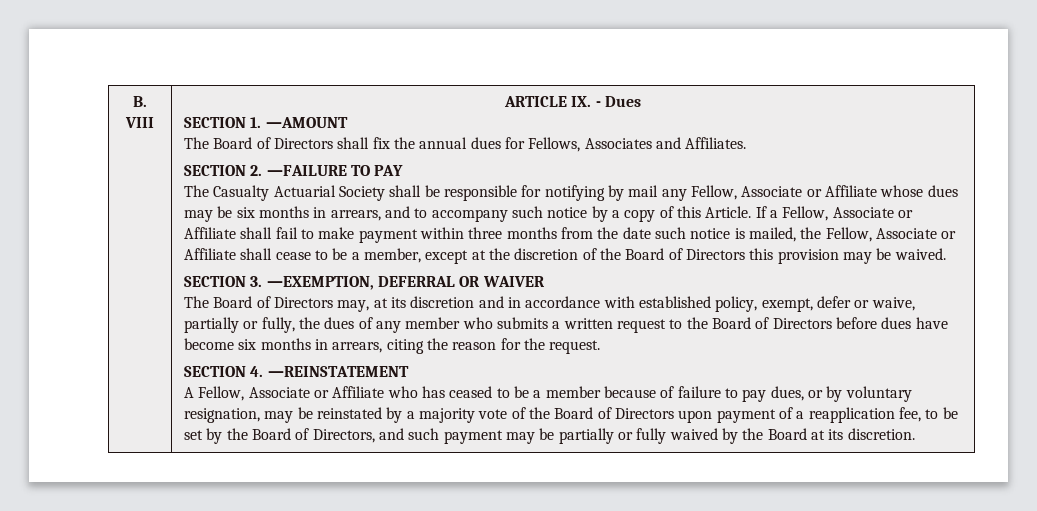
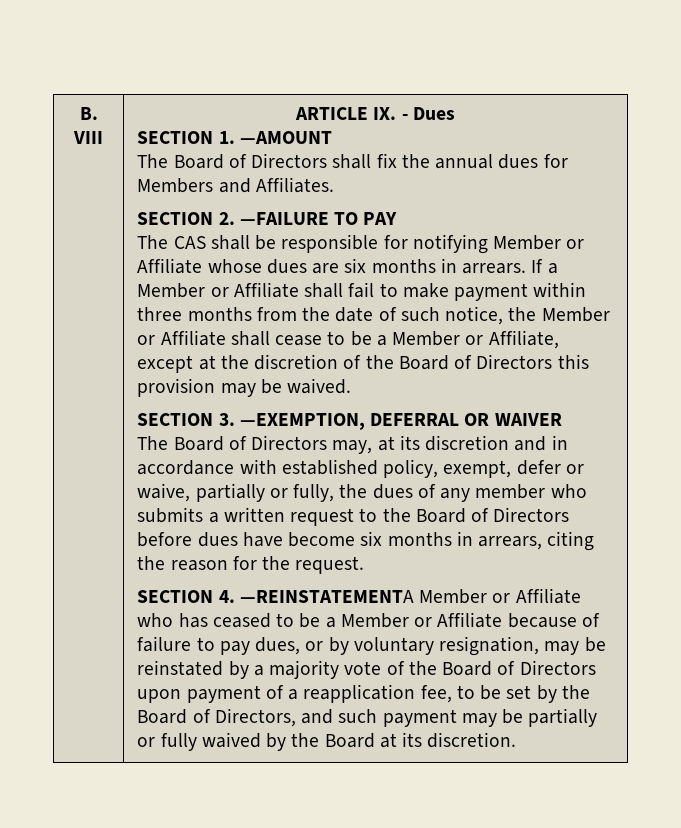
[528,137,652,152] Fellows, Associates -> [137,178,214,193] Members
[213,185,386,201] Casualty Actuarial Society -> [173,236,206,249] CAS
[608,185,803,201] by mail any Fellow, Associate -> [493,235,562,250] Member
[184,206,894,222] may be six months in arrears, and to accompany such notice by a copy of this Article. If a Fellow, Associate -> [312,258,558,274] [137,283,206,298] are six months in arrears. If a Member
[654,227,937,242] such notice is mailed, the Fellow, Associate -> [378,306,610,325] of such notice, the Member
[364,248,422,263] member, -> [392,330,559,349] Member or Affiliate,
[267,366,409,377] [184,386,310,401] —REINSTATEMENT // A Fellow, Associate -> [239,589,488,604] —REINSTATEMENTA Member
[545,386,601,398] member -> [340,612,503,628] Member or Affiliate

